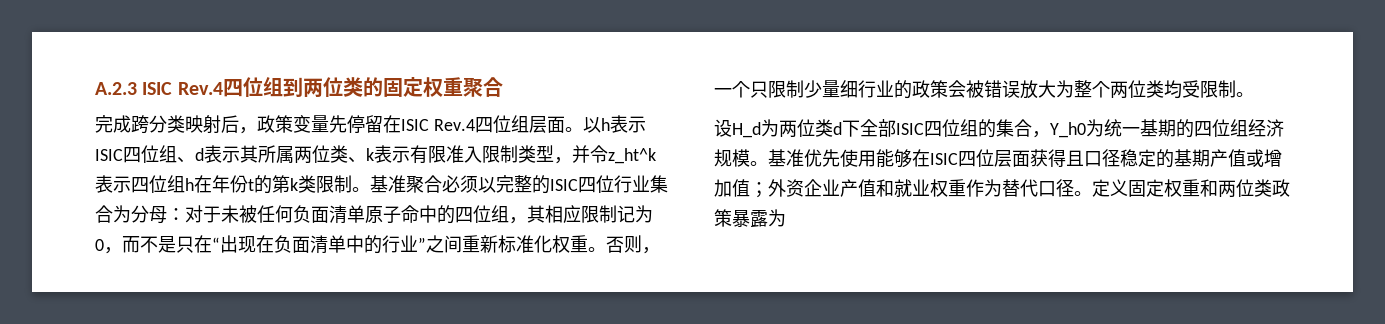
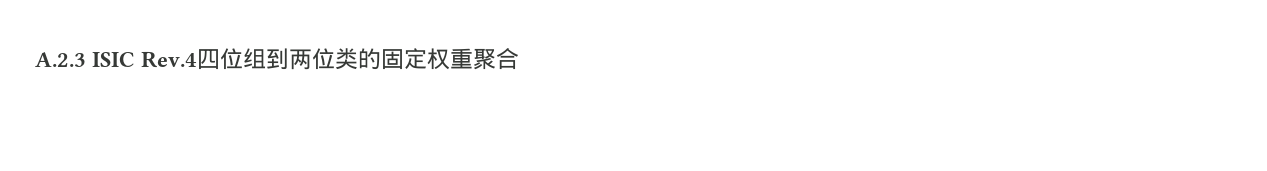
[95,115,646,134] [95,145,656,164] [95,175,668,194] [95,205,653,224] [95,235,660,254] [714,80,1254,99] [714,119,1284,138] [714,149,1282,168] [714,179,1290,198] [714,209,786,227] // 完成跨分类映射后，政策变量先停留在ISIC Rev.4四位组层面。以h表示ISIC四位组、d表示其所属两位类、k表示有限准入限制类型，并令z_ht^k表示四位组h在年份t的第k类限制。基准聚合必须以完整的ISIC四位行业集合为分母：对于未被任何负面清单原子命中的四位组，其相应限制记为0，而不是只在“出现在负面清单中的行业”之间重新标准化权重。否则，一个只限制少量细行业的政策会被错误放大为整个两位类均受限制。 // 设H_d为两位类d下全部ISIC四位组的集合，Y_h0为统一基期的四位组经济规模。基准优先使用能够在ISIC四位层面获得且口径稳定的基期产值或增加值；外资企业产值和就业权重作为替代口径。定义固定权重和两位类政策暴露为 -> (520, 59) none

